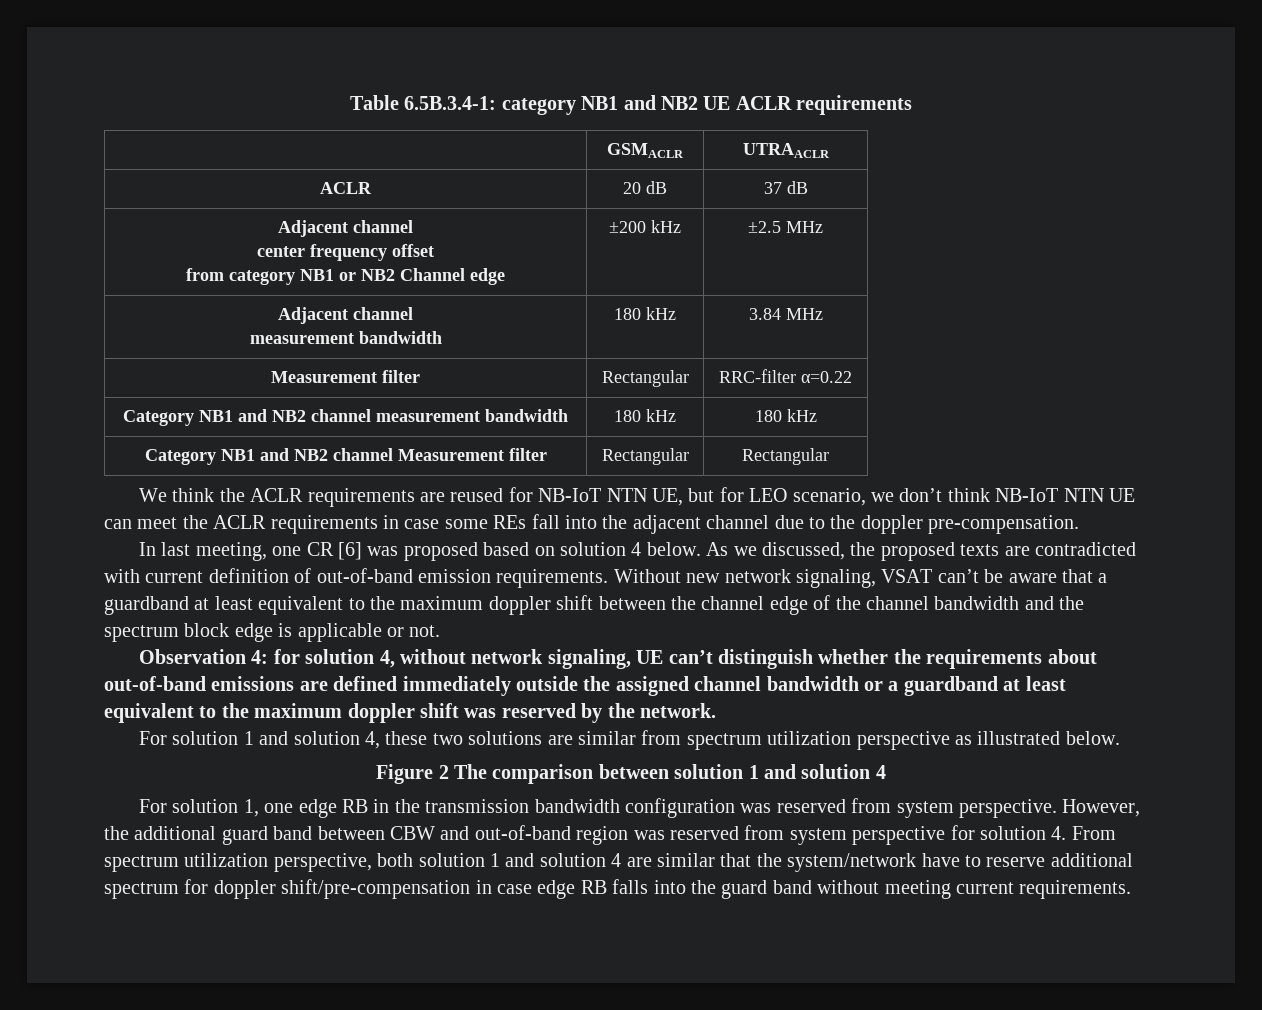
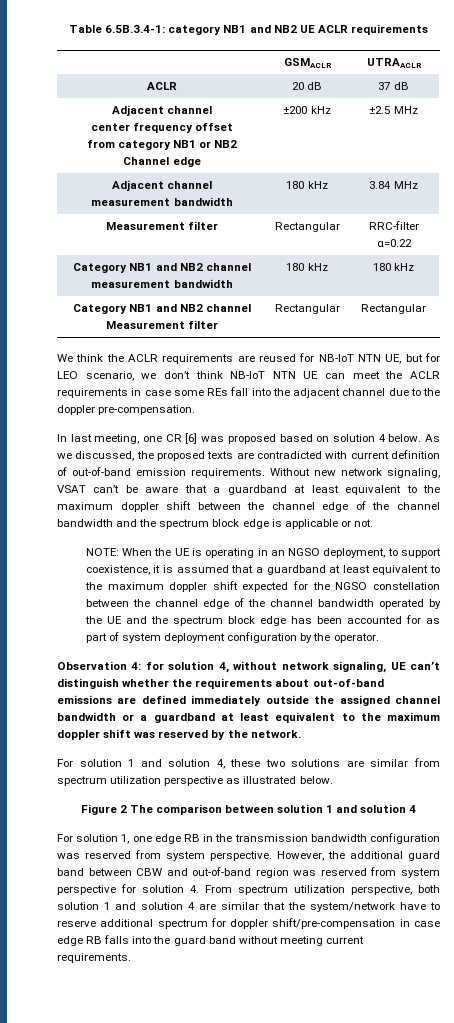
(441, 631) none -> [85,548,441,558] [85,565,440,575] [84,581,440,592] [85,598,441,609] [84,615,440,626] [85,632,379,643] // NOTE: When the UE is operating in an NGSO deployment, to support coexistence, it is assumed that a guardband at least equivalent to the maximum doppler shift expected for the NGSO constellation between the channel edge of the channel bandwidth operated by the UE and the spectrum block edge has been accounted for as part of system deployment configuration by the operator.

